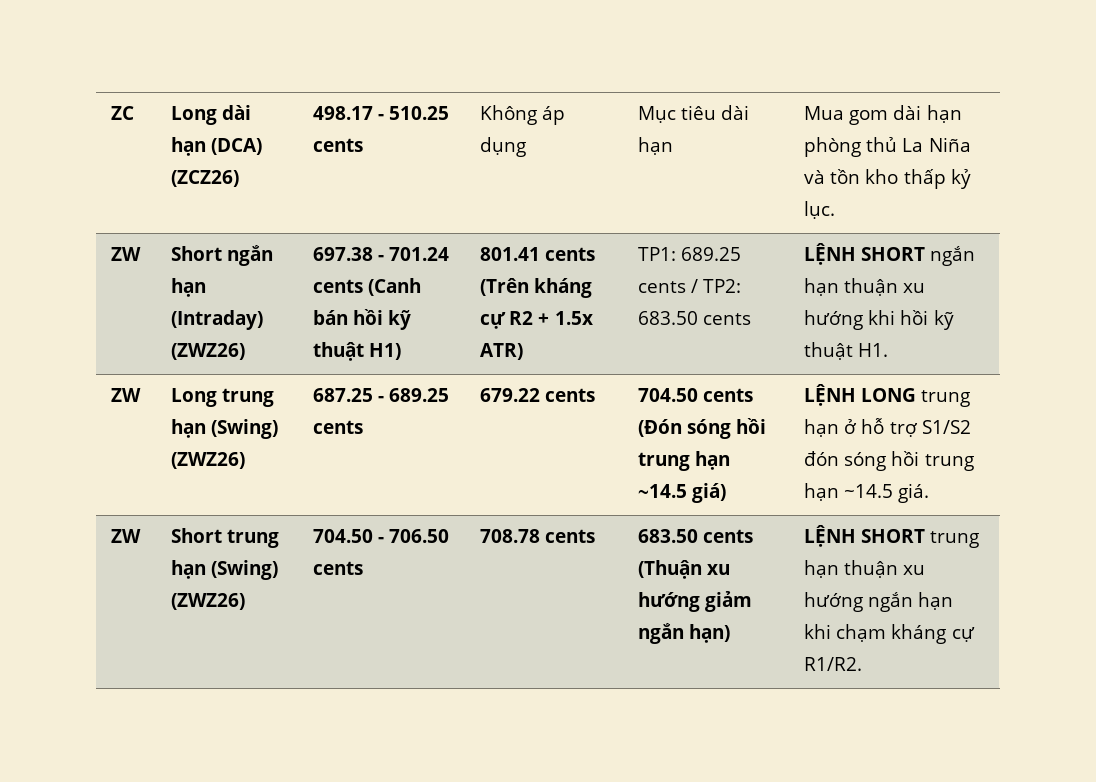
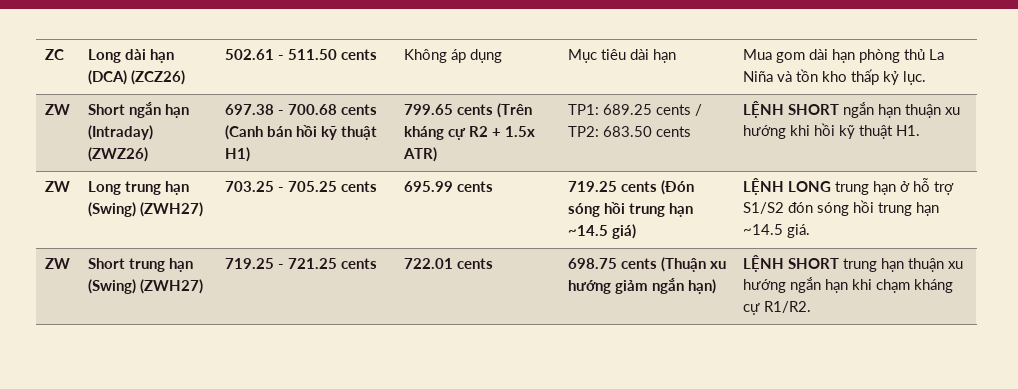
[313,106,450,120] 498.17 - 510.25 -> [224,49,337,60] 502.61 - 511.50
[389,247,450,261] 701.24 -> [287,104,337,115] 700.68
[480,247,541,261] 801.41 -> [403,104,453,115] 799.65
[171,452,246,469] [313,388,450,402] [313,420,364,434] [480,388,596,402] [638,388,699,402] (ZWZ26) | 687.25 - 689.25 cents | 679.22 cents | 704.50 -> [139,202,203,217] [224,181,377,192] [403,181,493,192] [567,181,617,192] (ZWH27) | 703.25 - 705.25 cents | 695.99 cents | 719.25
[171,593,246,610] [313,529,450,543] [313,561,364,575] [480,529,596,543] [638,529,699,543] (ZWZ26) | 704.50 - 706.50 cents | 708.78 cents | 683.50 -> [139,279,203,294] [224,258,377,269] [403,258,493,269] [567,258,617,269] (ZWH27) | 719.25 - 721.25 cents | 722.01 cents | 698.75

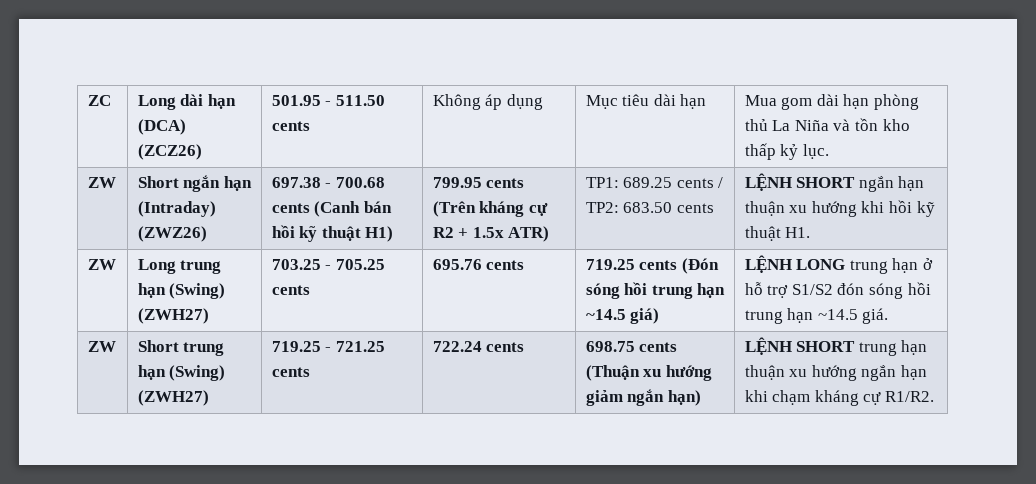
[224,49,274,60] 502.61 -> [271,95,321,106] 501.95
[403,104,453,115] 799.65 -> [432,177,482,188] 799.95
[403,181,453,192] 695.99 -> [432,259,482,270] 695.76
[403,258,453,269] 722.01 -> [432,341,482,352] 722.24

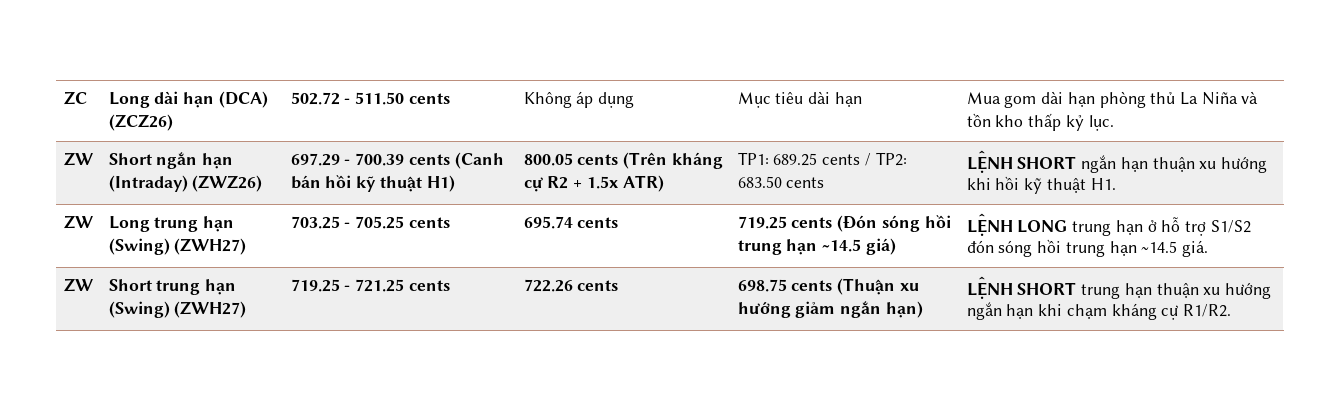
[271,95,321,106] 501.95 -> [290,92,340,105] 502.72
[271,177,385,188] 697.38 - 700.68 -> [290,153,405,166] 697.29 - 700.39
[432,177,482,188] 799.95 -> [523,153,573,166] 800.05
[432,259,482,270] 695.76 -> [523,216,573,229] 695.74
[432,341,482,352] 722.24 -> [523,279,573,292] 722.26

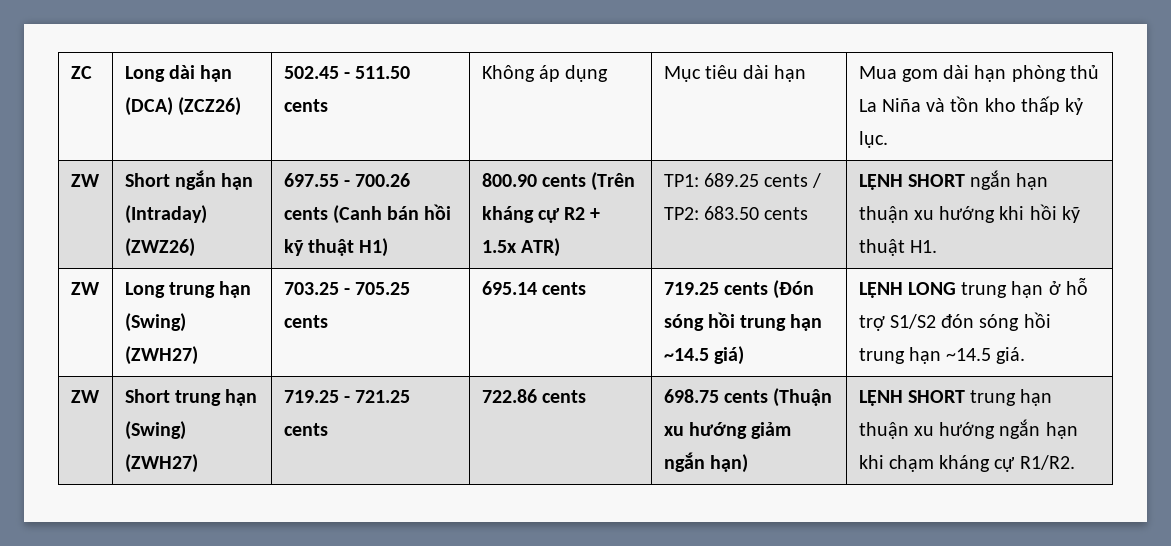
[290,92,340,105] 502.72 -> [283,66,339,79] 502.45
[290,153,405,166] 697.29 - 700.39 -> [283,173,411,187] 697.55 - 700.26
[523,153,573,166] 800.05 -> [481,173,537,187] 800.90
[523,216,573,229] 695.74 -> [481,281,537,295] 695.14
[523,279,573,292] 722.26 -> [481,389,537,403] 722.86

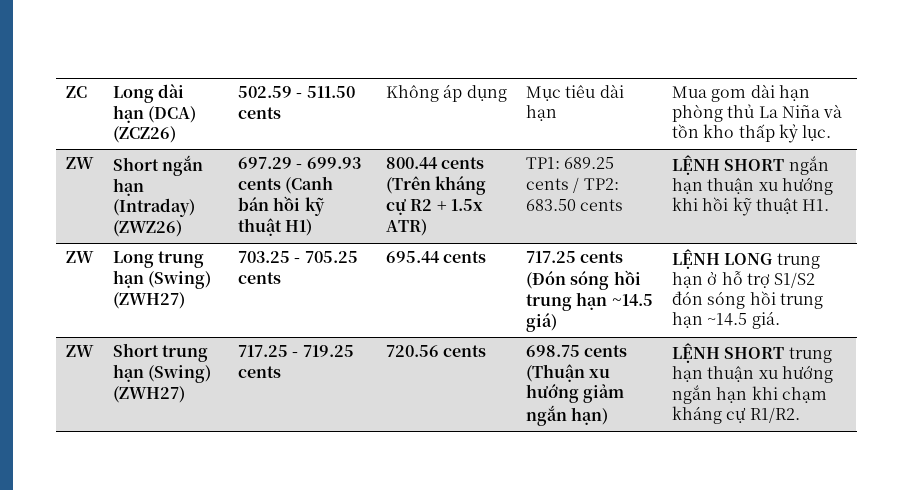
[283,66,339,79] 502.45 -> [237,86,292,98] 502.59
[283,173,411,187] 697.55 - 700.26 -> [237,157,361,169] 697.29 - 699.93
[481,173,537,187] 800.90 -> [385,157,438,169] 800.44
[481,281,586,295] [663,282,719,295] 695.14 cents | 719.25 -> [385,251,487,263] [525,251,576,263] 695.44 cents | 717.25
[283,390,411,403] [283,423,328,436] [481,389,537,403] 719.25 - 721.25 cents | 722.86 -> [237,345,354,357] [237,366,281,378] [385,345,439,357] 717.25 - 719.25 cents | 720.56

